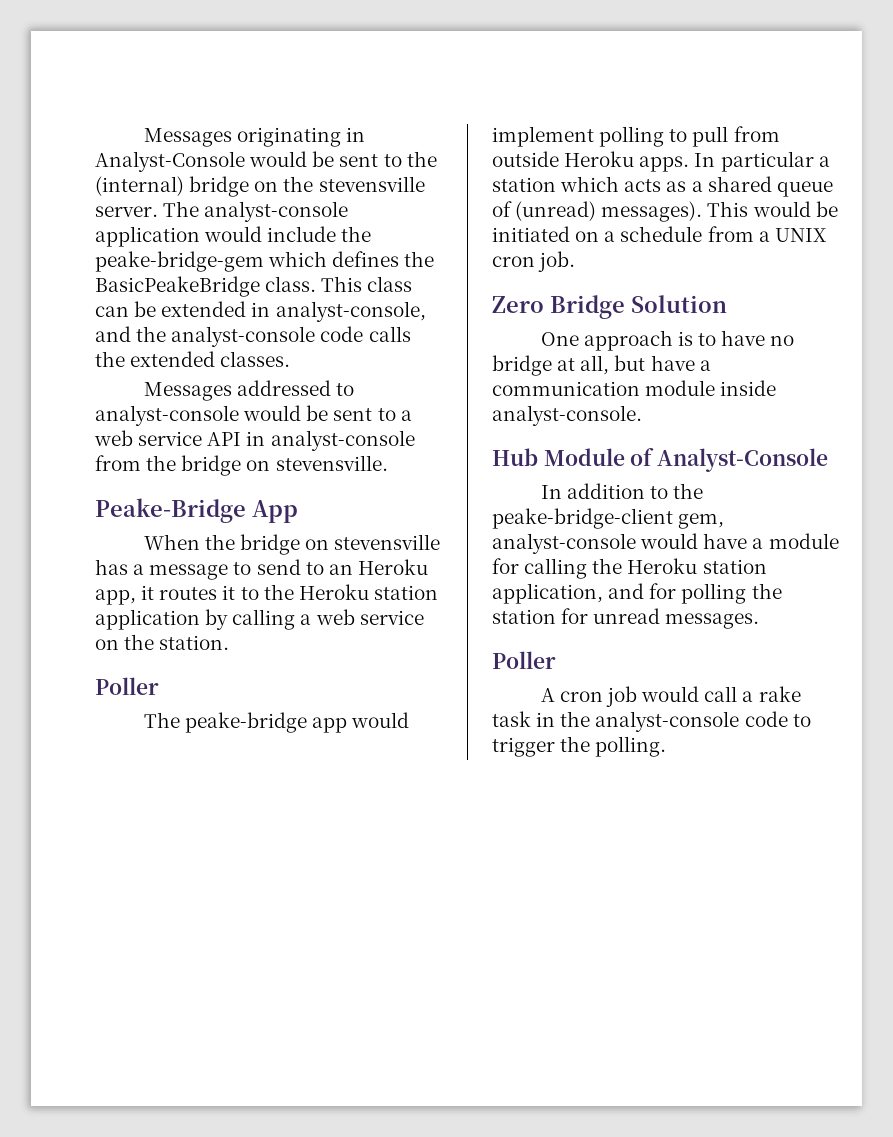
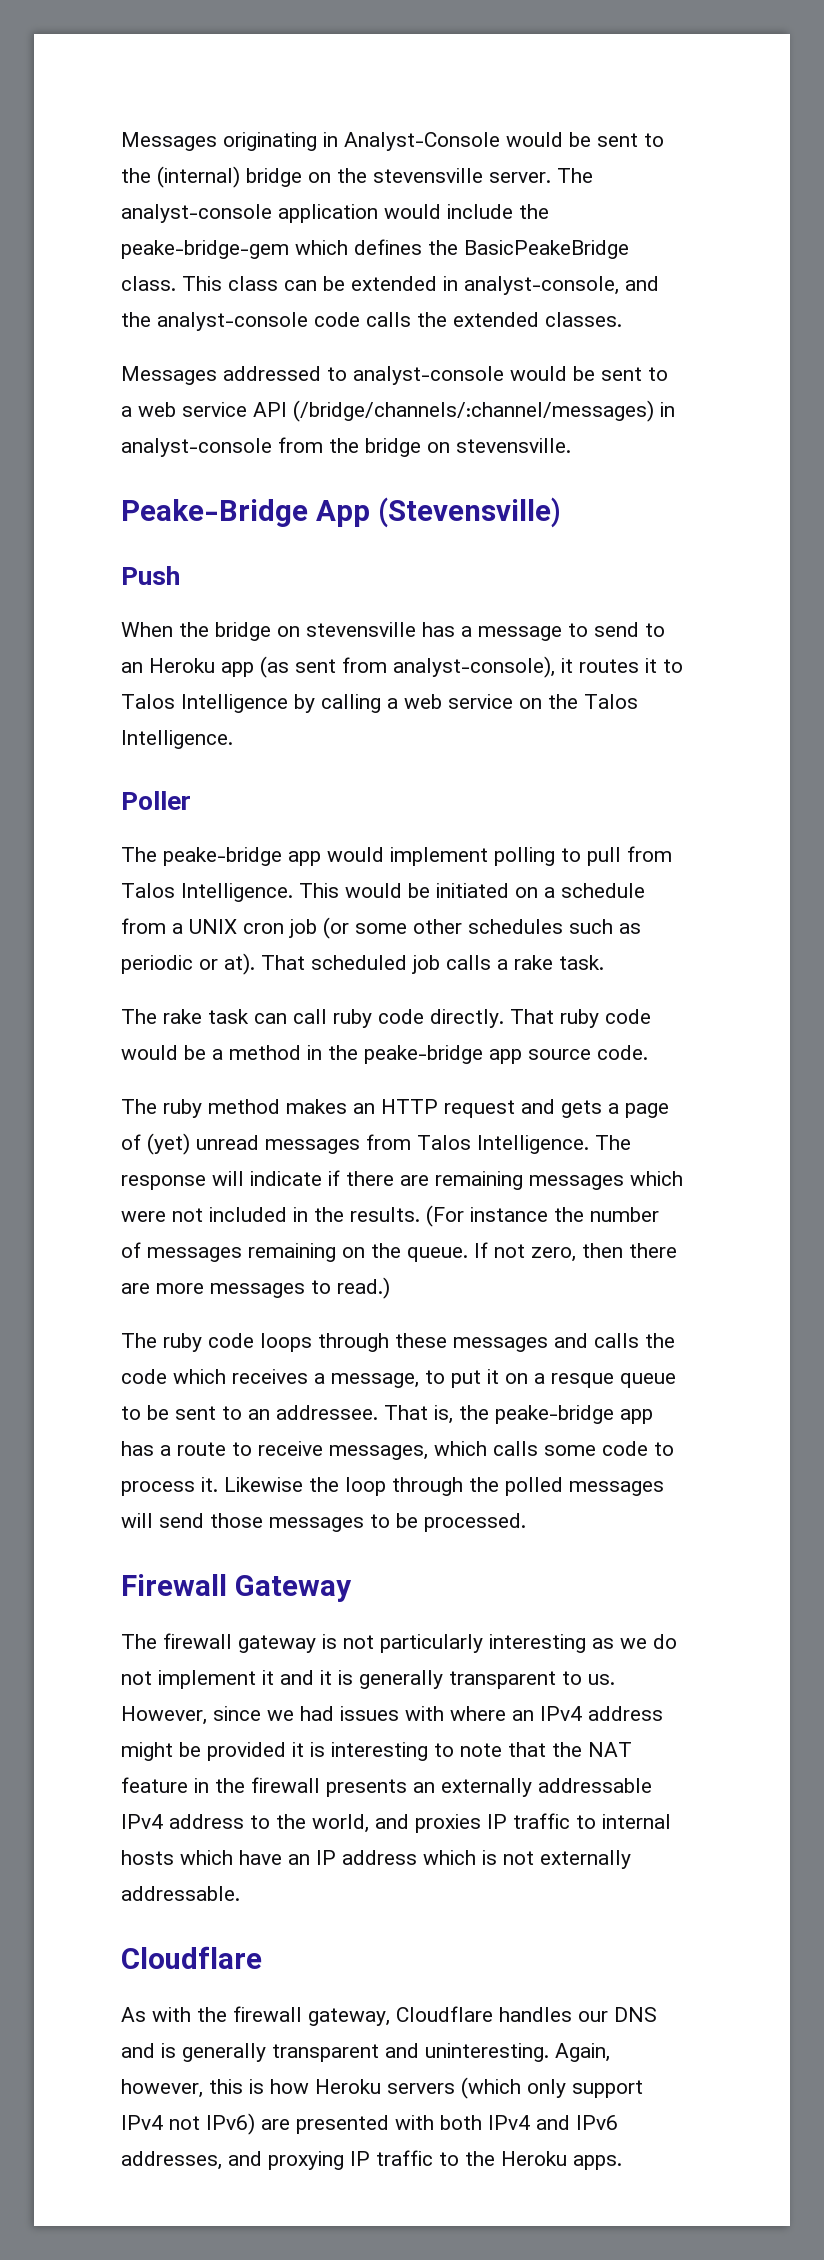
(242, 439) none -> [293,400,654,422] (/bridge/channels/:channel/messages)
(298, 511) none -> [377,497,561,528] [121,566,180,585] (Stevensville) // Push
[95,584,438,605] [95,609,200,630] app, it routes it to the Heroku station application -> [221,656,683,678] [121,694,288,713] app (as sent from analyst-console), it routes it to Talos Intelligence
[159,635,230,650] station. -> [584,694,638,709] [121,730,233,749] Talos Intelligence.
[492,151,830,172] [492,176,833,197] [492,201,703,222] outside Heroku apps. In particular a station which acts as a shared queue of (unread) messages). -> [121,883,293,902] Talos Intelligence.
[538,251,576,272] [492,295,727,319] [540,330,795,351] [492,355,711,376] [492,380,777,396] [492,405,642,426] [492,448,829,472] [540,483,704,499] [492,508,725,529] [492,533,839,554] [492,558,767,579] [492,583,782,604] [492,608,760,629] [492,651,556,669] [540,686,801,707] [492,711,811,732] [492,736,667,757] job. // Zero Bridge Solution // One approach is to have no bridge at all, but have a communication module inside analyst-console. // Hub Module of Analyst-Console // In addition to the peake-bridge-client gem, analyst-console would have a module for calling the Heroku station application, and for polling the station for unread messages. // Poller // A cron job would call a rake task in the analyst-console code to trigger the polling. -> [289,917,641,939] [121,953,604,975] [121,1009,651,1028] [121,1045,648,1064] [121,1099,669,1118] [121,1133,631,1155] [121,1170,683,1190] [121,1205,659,1227] [121,1242,677,1262] [121,1277,390,1299] [121,1333,675,1352] [121,1369,676,1388] [121,1405,653,1424] [121,1441,674,1460] [121,1477,664,1496] [121,1513,526,1532] [121,1574,352,1602] [121,1633,677,1653] [121,1670,615,1689] [121,1706,663,1725] [121,1742,632,1761] [121,1777,652,1797] [121,1813,671,1833] [121,1850,631,1869] [121,1886,240,1901] [121,1946,262,1969] [121,2006,657,2026] [121,2043,610,2062] [121,2077,643,2099] [121,2113,618,2135] [121,2150,622,2170] job (or some other schedules such as periodic or at). That scheduled job calls a rake task. // The rake task can call ruby code directly. That ruby code would be a method in the peake-bridge app source code. // The ruby method makes an HTTP request and gets a page of (yet) unread messages from Talos Intelligence. The response will indicate if there are remaining messages which were not included in the results. (For instance the number of messages remaining on the queue. If not zero, then there are more messages to read.) // The ruby code loops through these messages and calls the code which receives a message, to put it on a resque queue to be sent to an addressee. That is, the peake-bridge app has a route to receive messages, which calls some code to process it. Likewise the loop through the polled messages will send those messages to be processed. // Firewall Gateway // The firewall gateway is not particularly interesting as we do not implement it and it is generally transparent to us. However, since we had issues with where an IPv4 address might be provided it is interesting to note that the NAT feature in the firewall presents an externally addressable IPv4 address to the world, and proxies IP traffic to internal hosts which have an IP address which is not externally addressable. // Cloudflare // As with the firewall gateway, Cloudflare handles our DNS and is generally transparent and uninteresting. Again, however, this is how Heroku servers (which only support IPv4 not IPv6) are presented with both IPv4 and IPv6 addresses, and proxying IP traffic to the Heroku apps.

